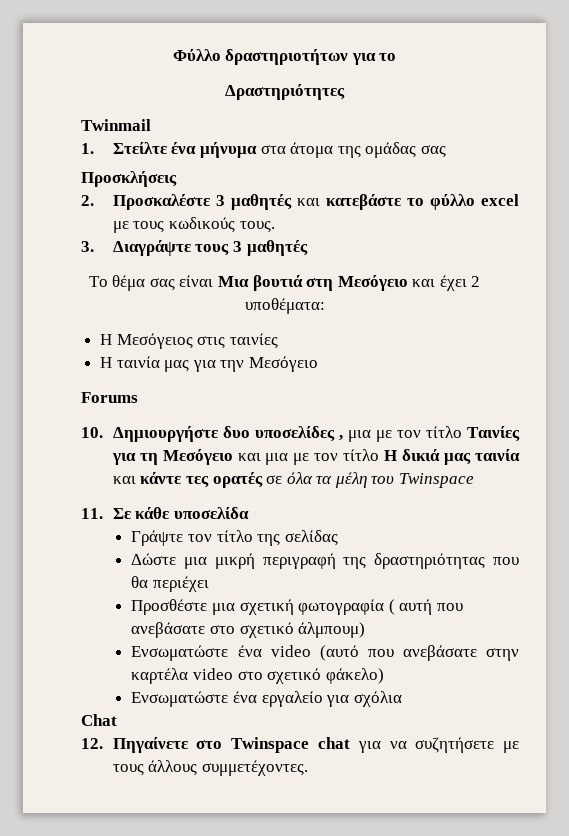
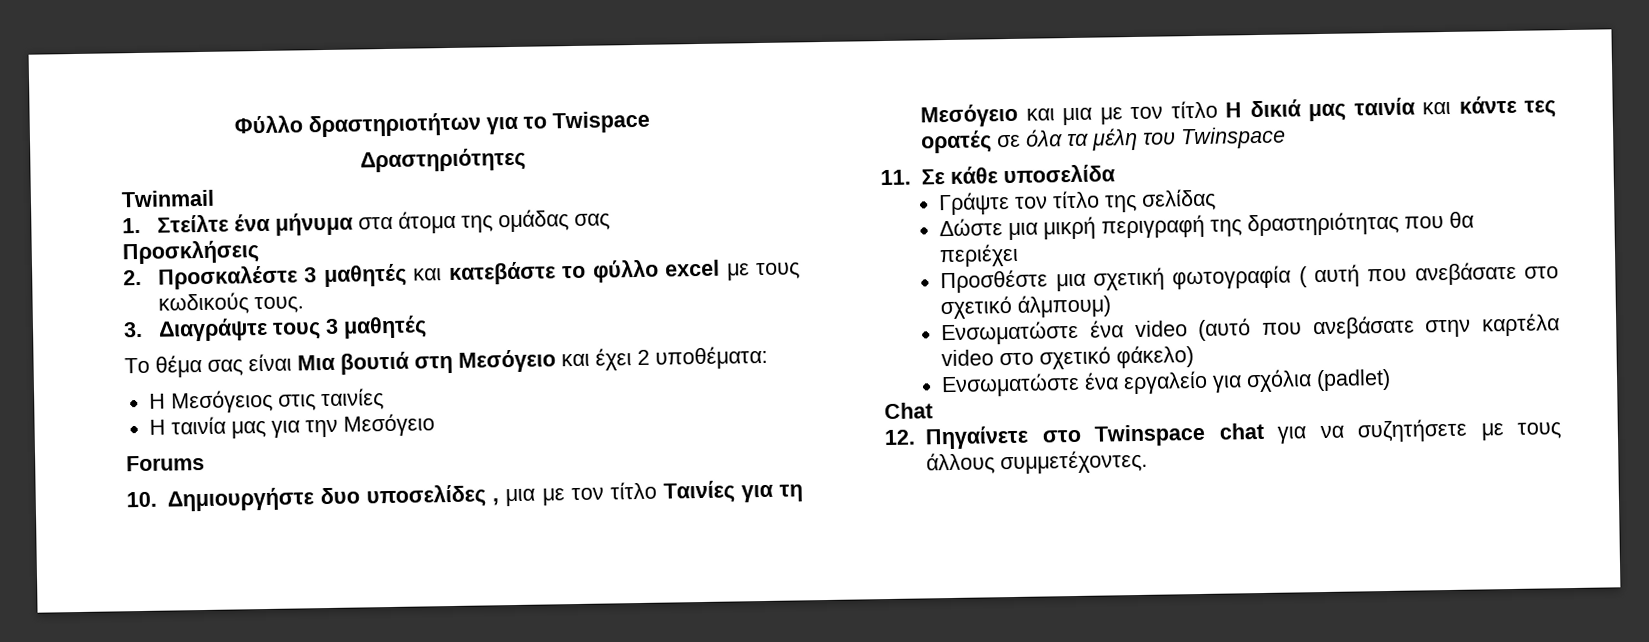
(397, 57) none -> [551,110,650,134] Twispace
(402, 699) none -> [1316,368,1392,392] (padlet)

